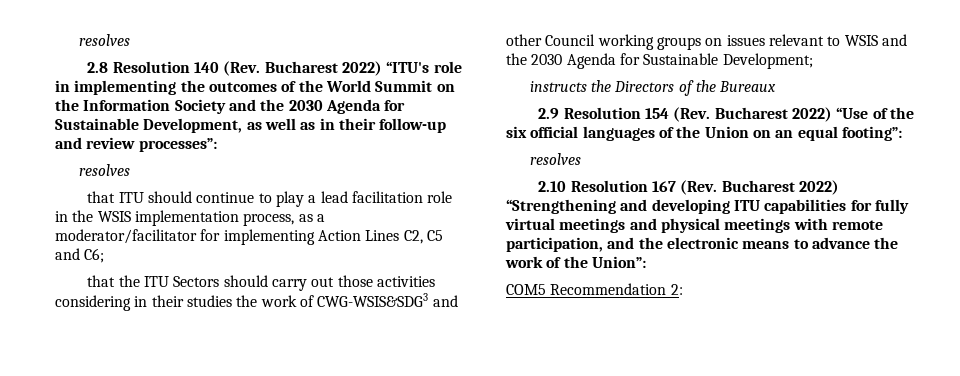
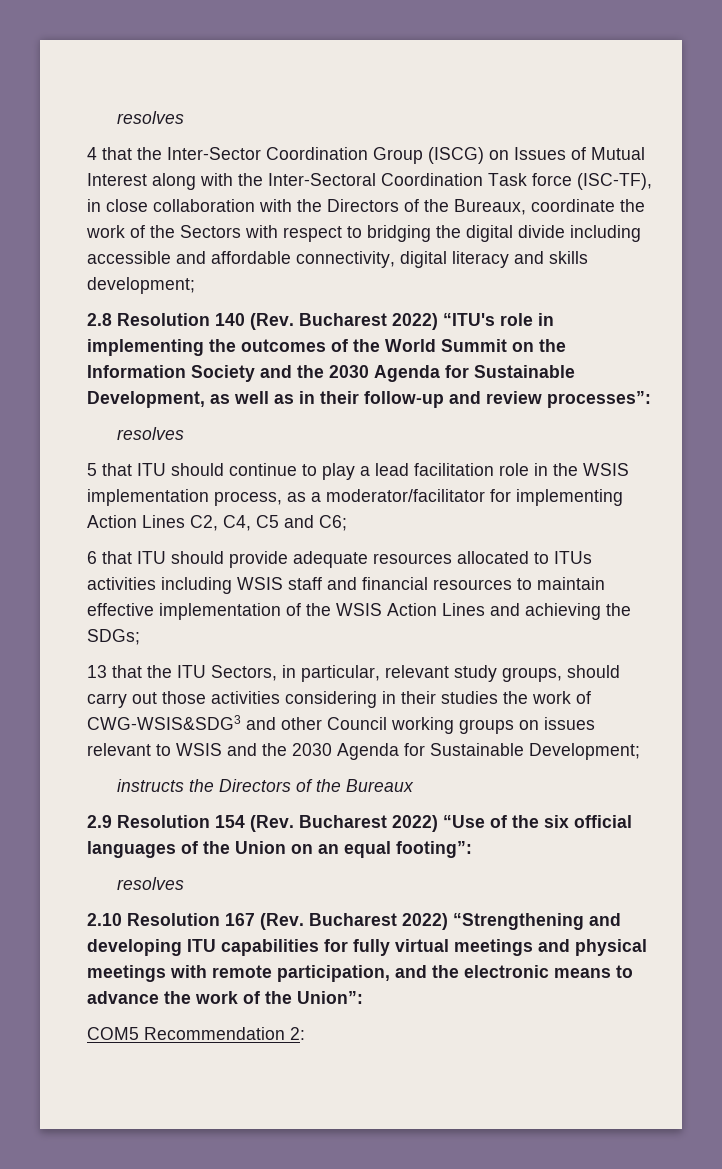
[78,34,130,46] resolves -> [117,111,185,124] [87,147,645,164] [87,173,652,190] [87,199,645,215] [86,225,641,242] [87,251,588,268] [87,277,195,294] resolves // 4 that the Inter-Sector Coordination Group (ISCG) on Issues of Mutual Interest along with the Inter-Sectoral Coordination Task force (ISC-TF), in close collaboration with the Directors of the Bureaux, coordinate the work of the Sectors with respect to bridging the digital divide including accessible and affordable connectivity, digital literacy and skills development;
(130, 170) none -> [87,463,97,476] 5
(423, 237) none -> [223,515,251,531] C4,
[87,275,220,287] that the ITU Sectors -> [87,551,592,568] [87,577,605,594] [87,603,631,620] [87,629,140,645] [87,665,562,682] 6 that ITU should provide adequate resources allocated to ITUs activities including WSIS staff and financial resources to maintain effective implementation of the WSIS Action Lines and achieving the SDGs; // 13 that the ITU Sectors, in particular, relevant study groups,

